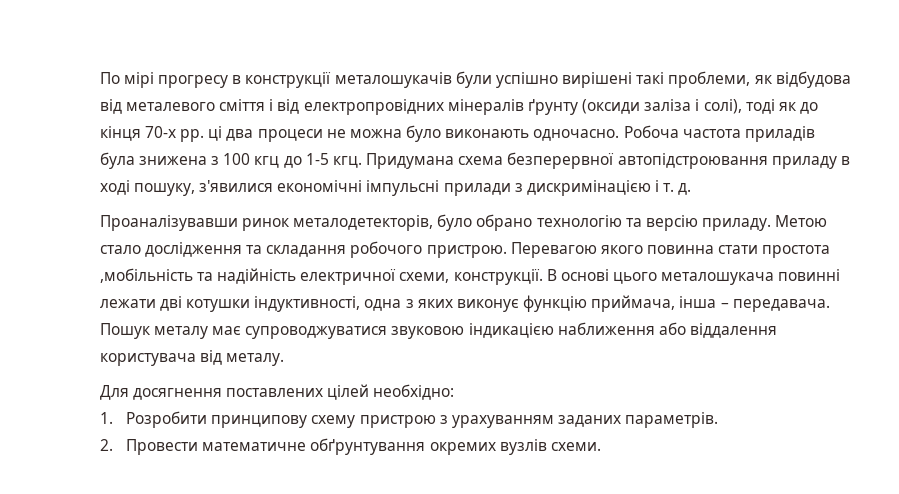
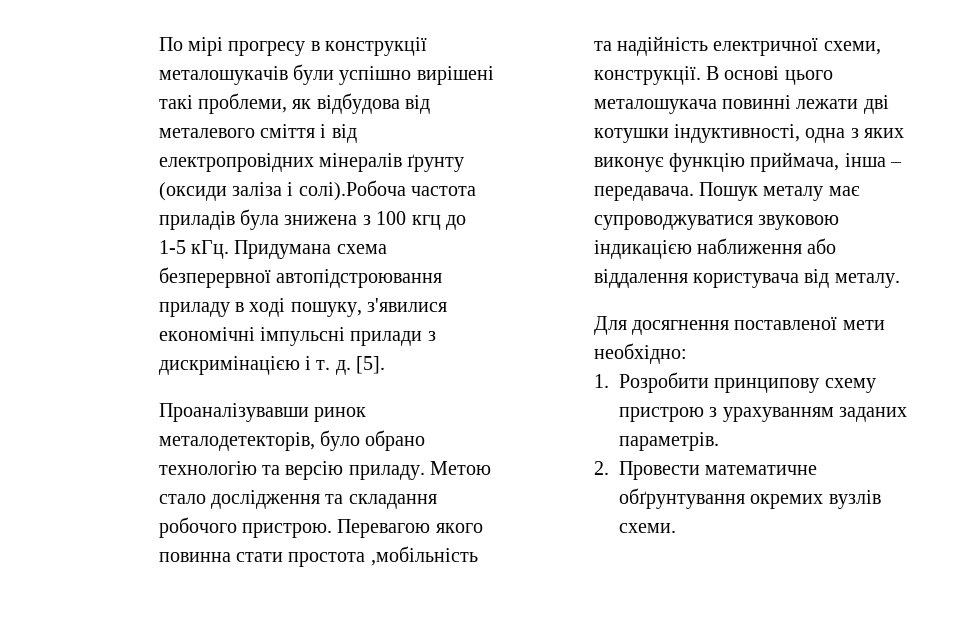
[703,99,819,114] [99,125,679,142] солі), тоді як до кінця 70-х рр. ці два процеси не можна було виконають одночасно. Робоча -> [298,180,406,201] солі).Робоча
[332,156,362,168] кгц. -> [190,240,229,259] кГц.
(692, 189) none -> [356,356,386,374] [5].
[226,384,370,400] поставлених цілей -> [734,316,885,330] поставленої мети

